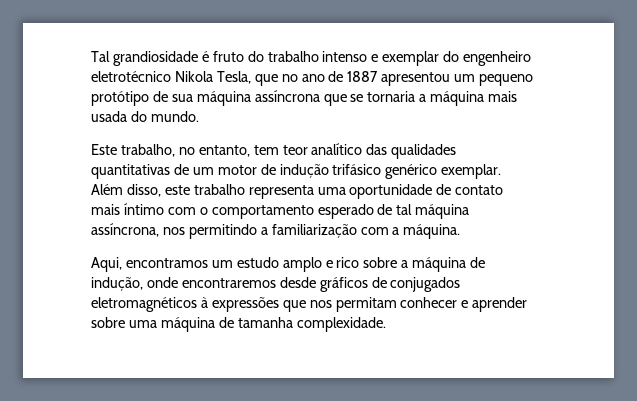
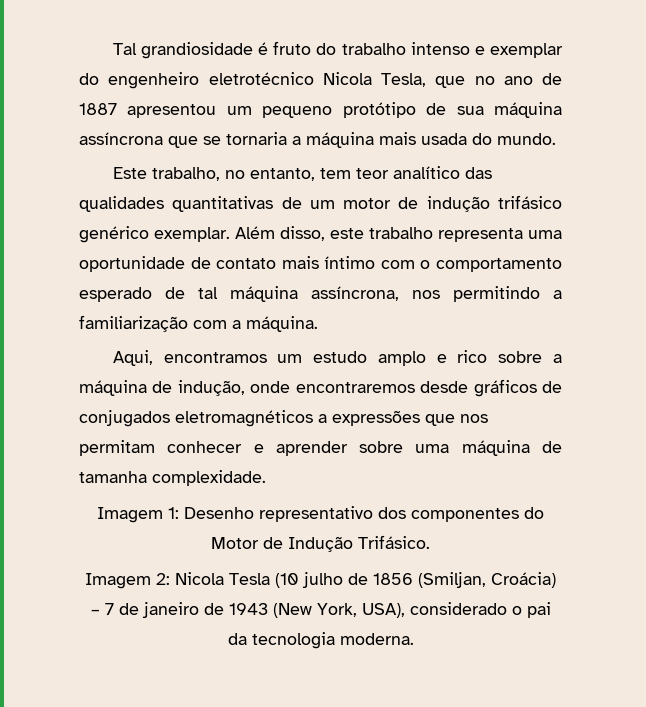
[174,71,213,82] Nikola -> [322,72,372,85] Nicola
[200,297,208,308] à -> [318,414,327,423] a
(386, 324) none -> [97,506,544,523] [211,535,430,552] [85,572,556,589] [90,602,551,618] [227,632,414,649] // Imagem 1: Desenho representativo dos componentes do Motor de Indução Trifásico. // Imagem 2: Nicola Tesla (10 julho de 1856 (Smiljan, Croácia) – 7 de janeiro de 1943 (New York, USA), considerado o pai da tecnologia moderna.

